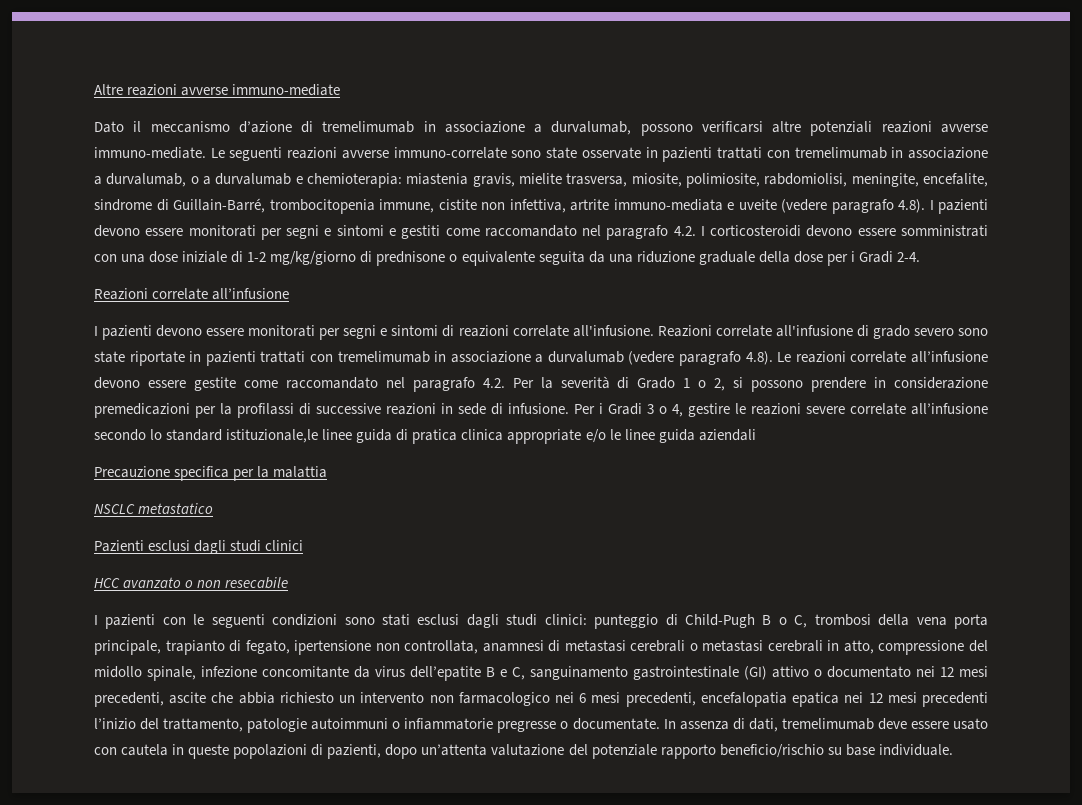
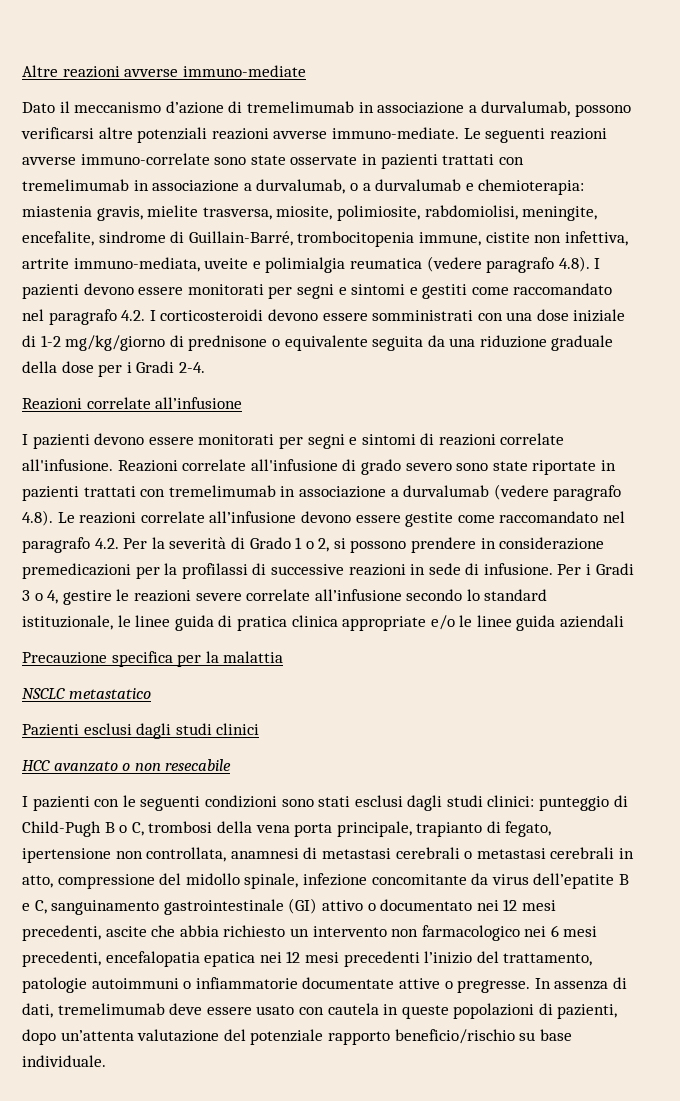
[613,199,777,211] immuno-mediata e uveite -> [73,257,422,273] immuno-mediata, uveite e polimialgia reumatica
[226,429,319,443] istituzionale,le -> [22,615,131,630] istituzionale, le
[497,718,660,733] pregresse o documentate. -> [302,977,531,993] documentate attive o pregresse.

